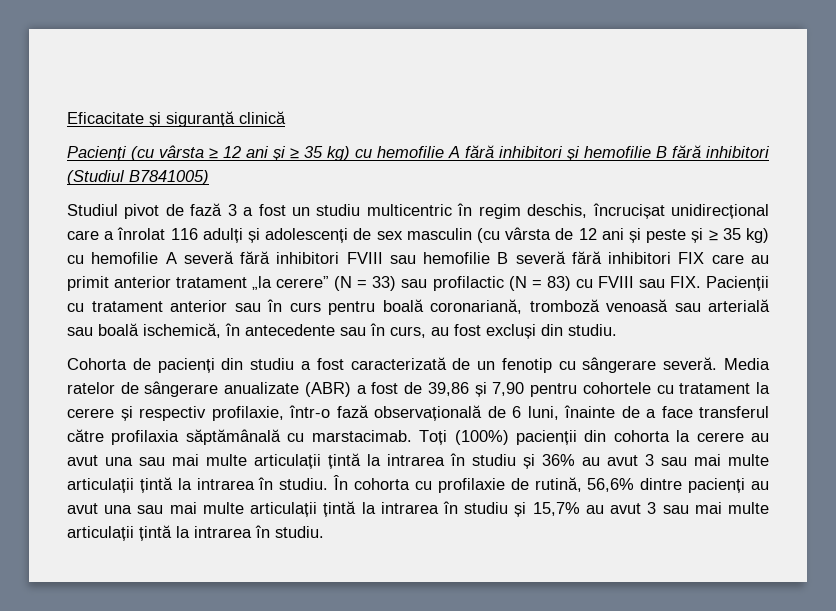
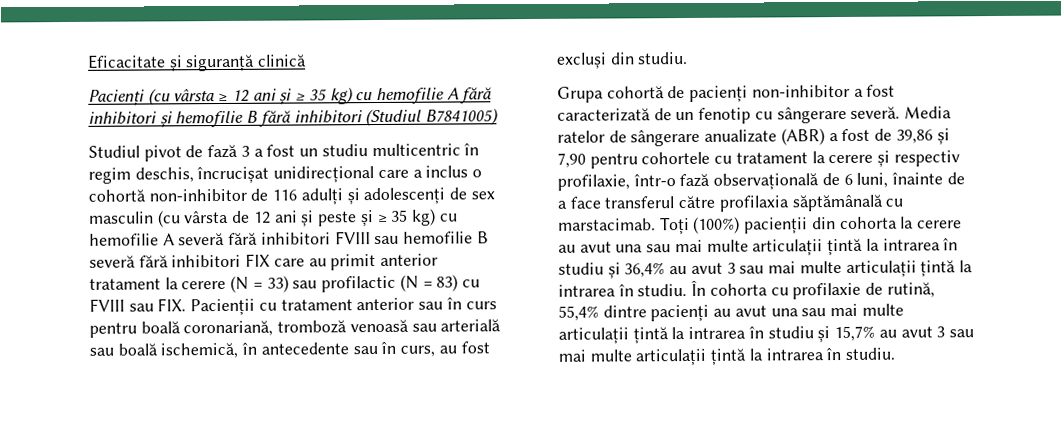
[117,227,166,240] înrolat -> [425,165,483,178] [88,188,269,202] inclus o cohortă non-inhibitor de
[252,276,330,290] „la cerere” -> [164,277,227,290] la cerere
[67,358,295,373] Cohorta de pacienți din studiu -> [557,84,850,103] Grupa cohortă de pacienți non-inhibitor
[542,454,575,466] 36% -> [624,262,666,278] 36,4%
[587,478,635,492] 56,6% -> [558,305,599,321] 55,4%

